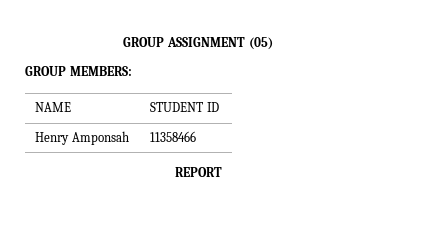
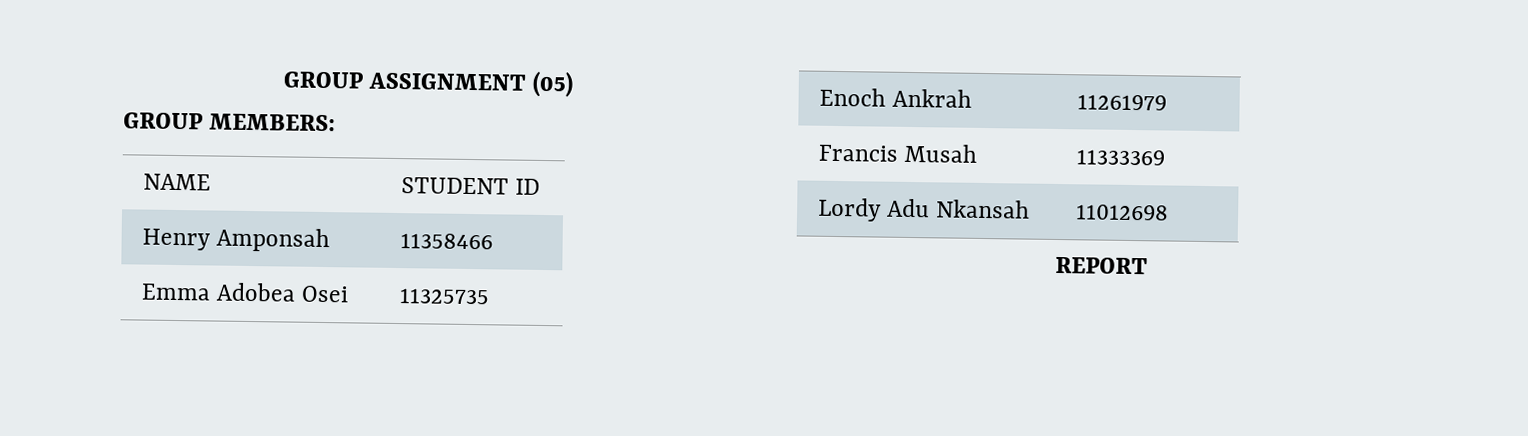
(197, 136) none -> [140,282,350,303] [398,288,490,305] [818,87,973,108] [1076,94,1167,111] [817,143,979,163] [1075,149,1165,166] [816,197,1031,222] [1075,204,1169,221] // Emma Adobea Osei | 11325735 // Enoch Ankrah | 11261979 // Francis Musah | 11333369 // Lordy Adu Nkansah | 11012698

